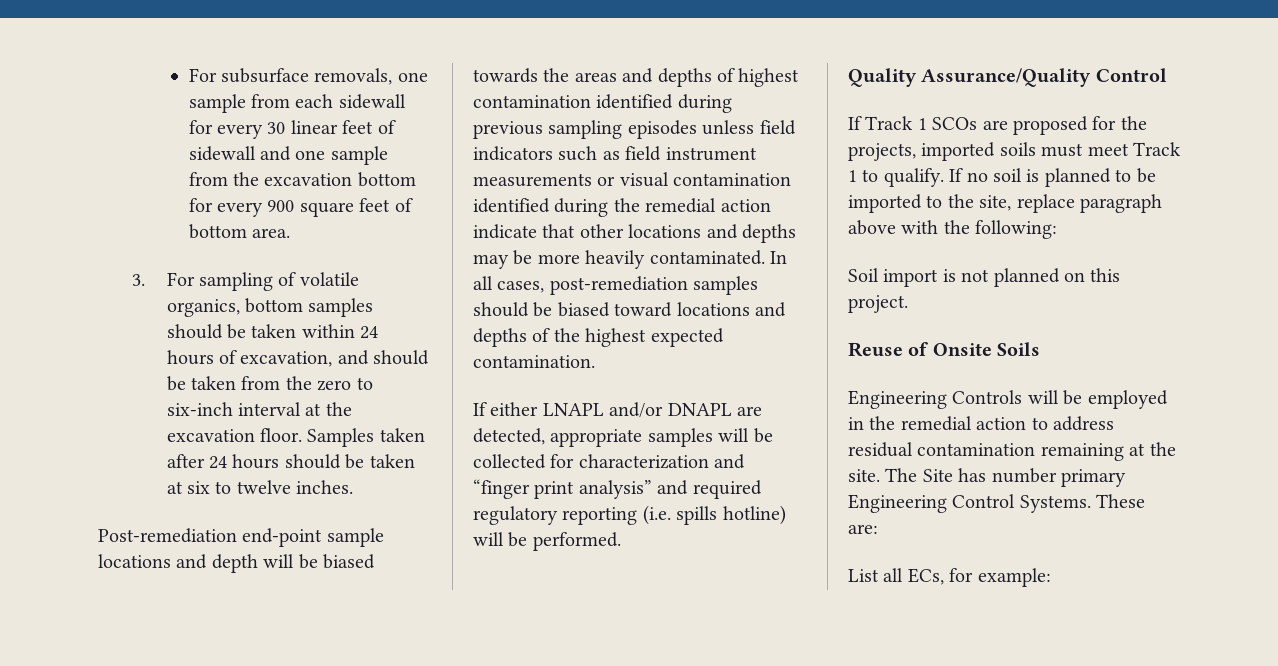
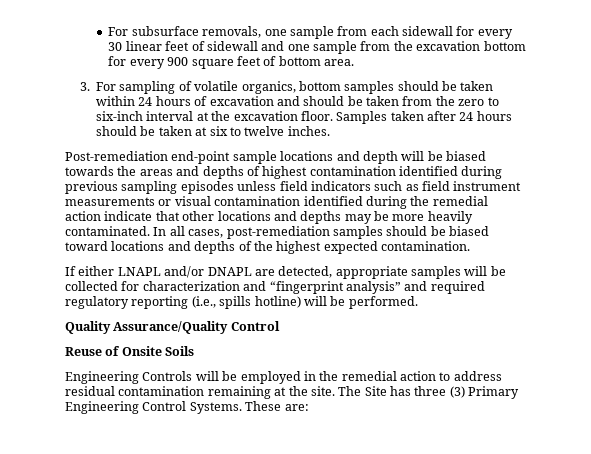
[240,351,333,367] excavation, -> [209,96,274,106] excavation
[473,479,575,499] “finger print -> [269,281,344,294] “fingerprint
[642,505,671,525] (i.e. -> [191,296,216,308] (i.e.,
[848,116,1147,135] [848,142,1181,161] [848,168,1156,187] [848,194,1162,213] [848,220,1058,239] [848,268,1121,287] [848,295,908,313] // If Track 1 SCOs are proposed for the projects, imported soils must meet Track 1 to qualify. If no soil is planned to be imported to the site, replace paragraph above with the following: // Soil import is not planned on this project. -> (280, 326) none
[991,468,1126,487] number primary -> [414,386,520,399] three (3) Primary
[848,568,1051,587] // List all ECs, for example: -> (309, 407) none

